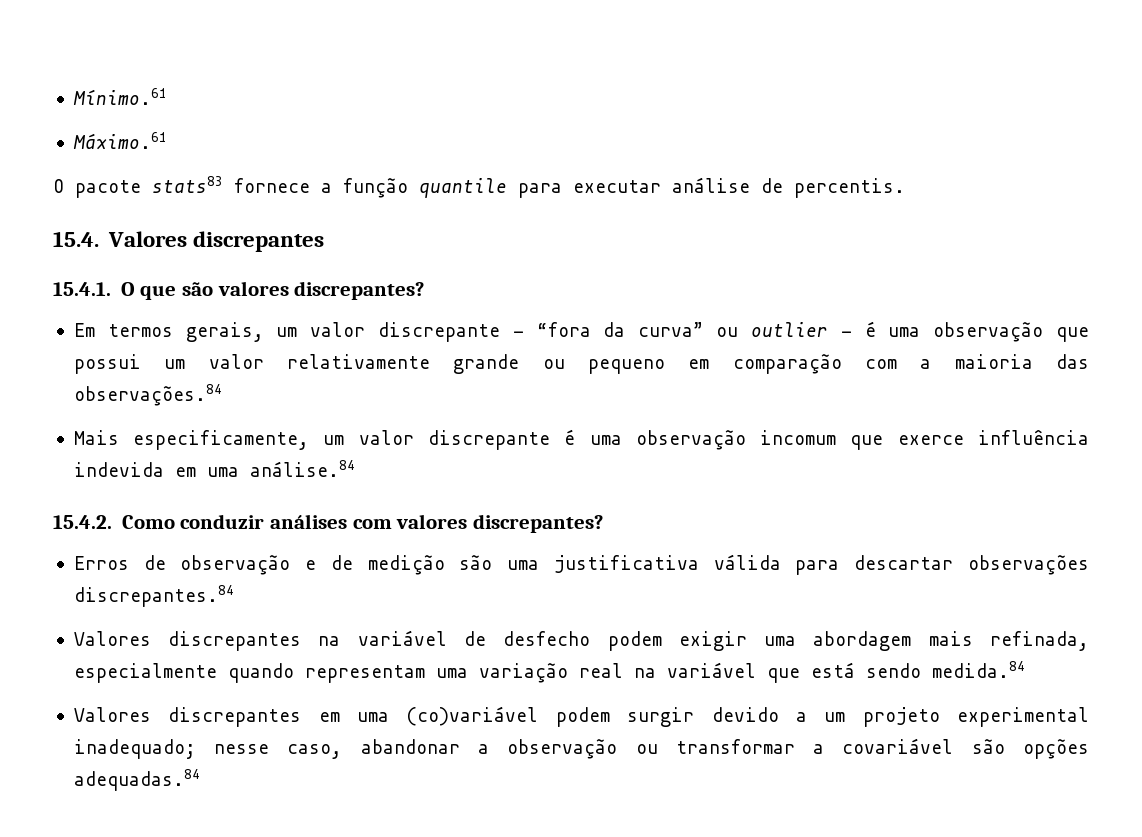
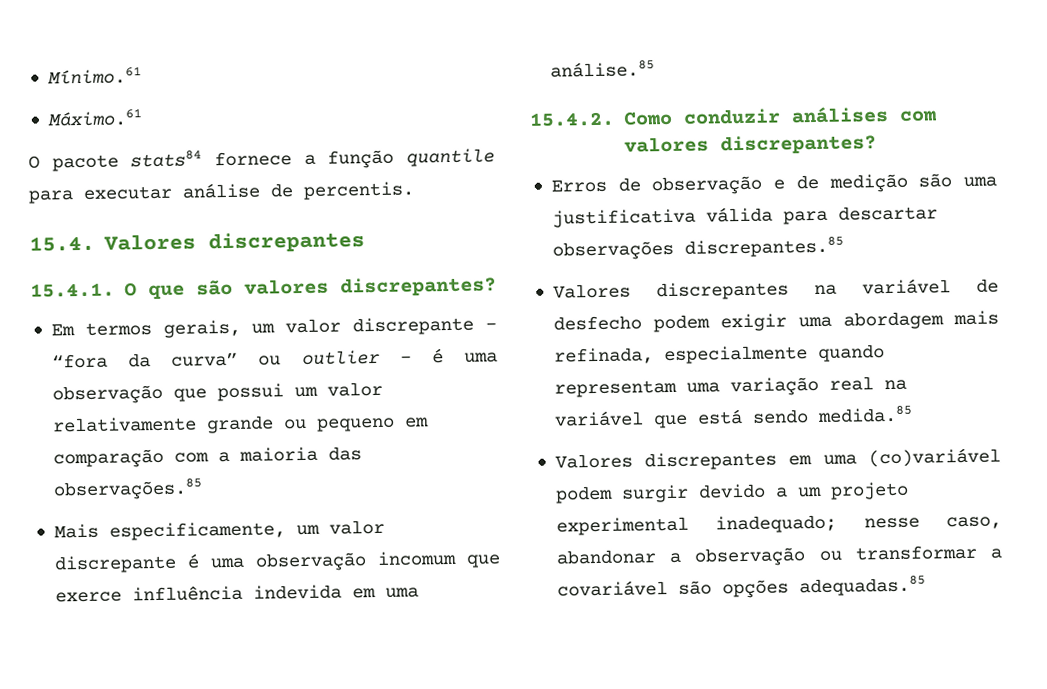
[152,176,223,193] stats83 -> [130,150,203,168] stats84
[73,384,222,406] observações.84 -> [52,478,203,501] observações.85
[249,460,355,477] análise.84 -> [549,60,655,78] análise.85
[73,585,234,607] discrepantes.84 -> [683,236,844,258] discrepantes.85
[931,661,1025,678] medida.84 -> [816,405,913,424] medida.85
[73,769,200,791] adequadas.84 -> [798,575,926,597] adequadas.85

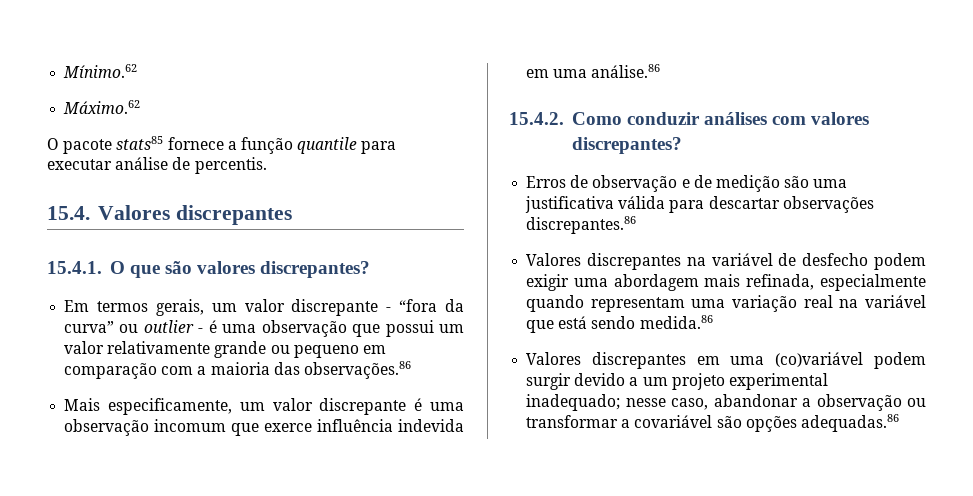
[46,66,142,85] [46,108,142,127] Mínimo.61 // Máximo.61 -> [63,64,138,78] [63,100,141,114] Mínimo.62 // Máximo.62
[130,150,203,168] stats84 -> [116,136,164,150] stats85
[52,478,203,501] observações.85 -> [303,361,411,379] observações.86
[549,60,655,78] análise.85 -> [591,64,661,78] análise.86
[683,236,844,258] discrepantes.85 -> [526,216,637,234] discrepantes.86
[816,405,913,424] medida.85 -> [639,315,713,329] medida.86
[798,575,926,597] adequadas.85 -> [800,414,899,432] adequadas.86

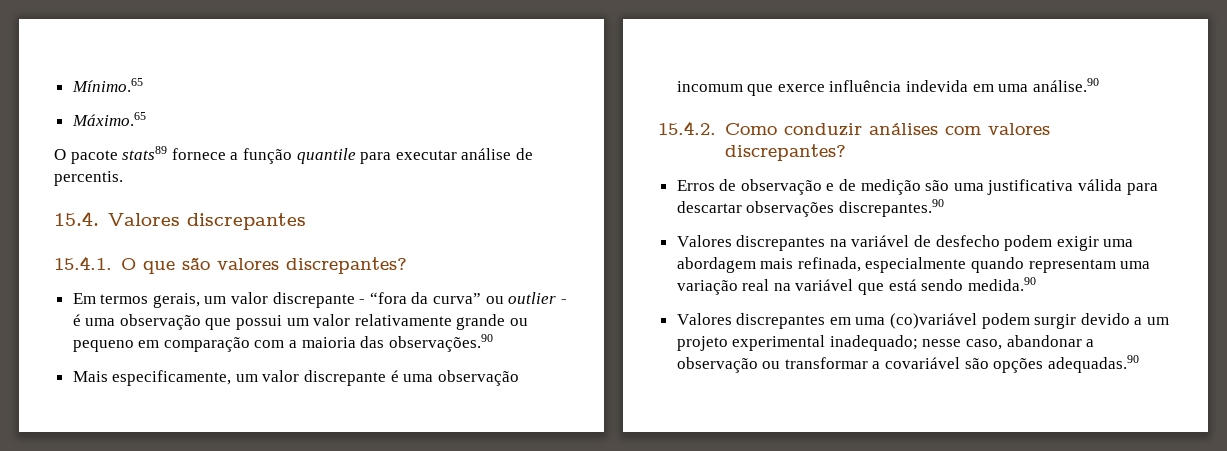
[63,64,138,78] [63,100,141,114] Mínimo.62 // Máximo.62 -> [71,78,143,92] [71,112,146,126] Mínimo.65 // Máximo.65
[116,136,164,150] stats85 -> [122,146,168,160] stats89
[303,361,411,379] observações.86 -> [388,334,493,352] observações.90
[591,64,661,78] análise.86 -> [1032,78,1099,92] análise.90
[526,216,637,234] discrepantes.86 -> [838,199,944,217] discrepantes.90
[639,315,713,329] medida.86 -> [967,277,1036,291] medida.90
[800,414,899,432] adequadas.86 -> [1047,355,1139,373] adequadas.90

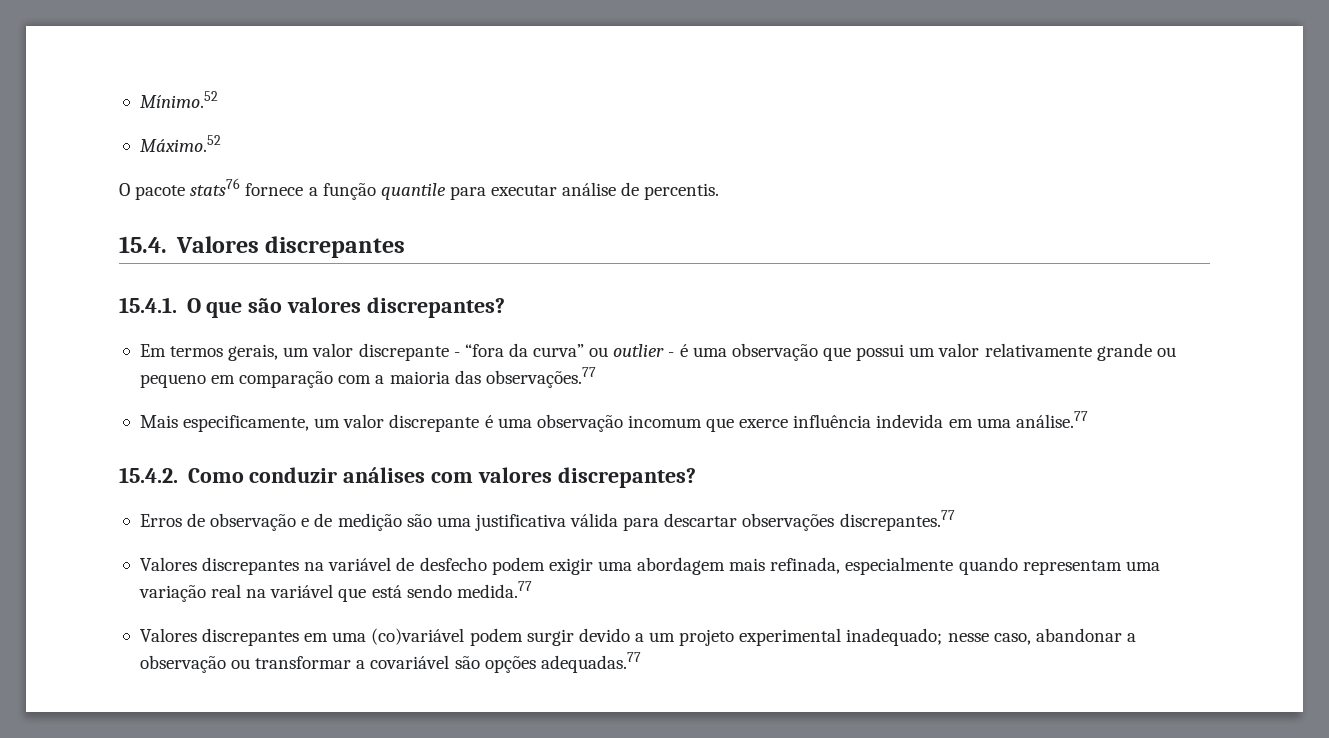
[71,78,143,92] [71,112,146,126] Mínimo.65 // Máximo.65 -> [139,91,218,108] [139,135,221,152] Mínimo.52 // Máximo.52
[122,146,168,160] stats89 -> [190,178,241,196] stats76
[388,334,493,352] observações.90 -> [485,367,596,388] observações.77
[1032,78,1099,92] análise.90 -> [1015,411,1088,428] análise.77
[838,199,944,217] discrepantes.90 -> [839,510,955,531] discrepantes.77
[967,277,1036,291] medida.90 -> [456,581,532,598] medida.77
[1047,355,1139,373] adequadas.90 -> [540,652,641,673] adequadas.77

